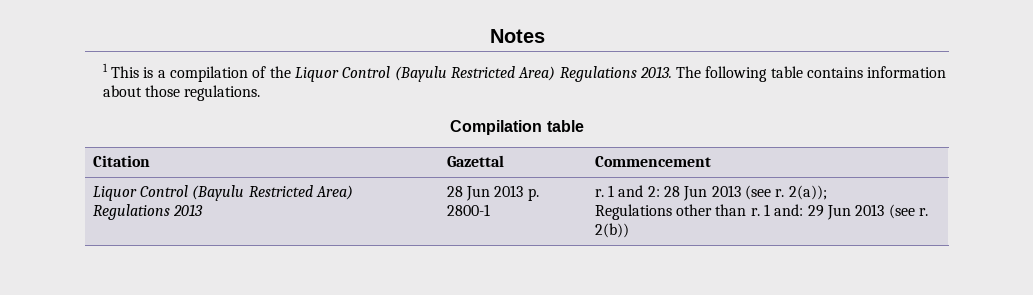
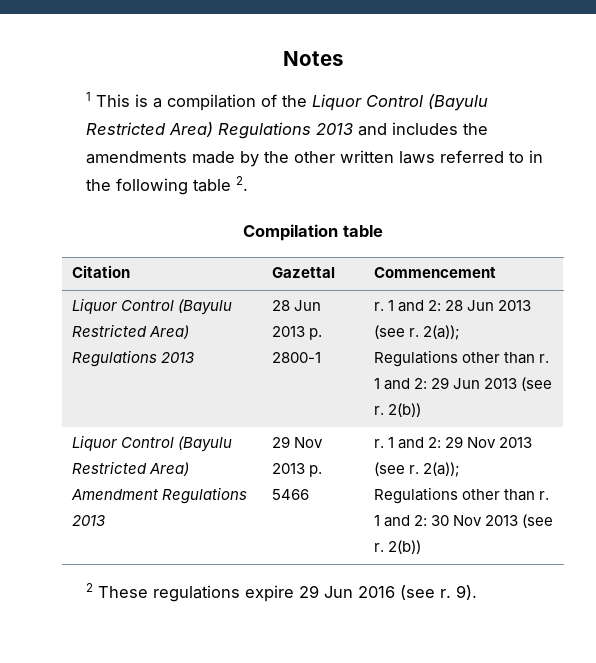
[639,66,947,82] [102,85,261,101] 2013. The following table contains information about those regulations. -> [316,122,489,136] [86,150,544,167] [86,176,249,195] 2013 and includes the amendments made by the other written laws referred to in the following table 2.
[774,204,804,216] and: -> [384,378,428,390] and 2:
(629, 230) none -> [72,435,233,452] [72,461,190,476] [71,487,248,504] [72,515,106,526] [272,436,324,448] [272,463,323,477] [272,489,310,500] [374,436,533,449] [374,462,461,477] [374,487,550,504] [374,514,554,528] [374,540,422,554] [86,583,478,602] // Liquor Control (Bayulu Restricted Area) Amendment Regulations 2013 | 29 Nov 2013 p. 5466 | r. 1 and 2: 29 Nov 2013 (see r. 2(a)); // Regulations other than r. 1 and 2: 30 Nov 2013 (see r. 2(b)) // 2 These regulations expire 29 Jun 2016 (see r. 9).

